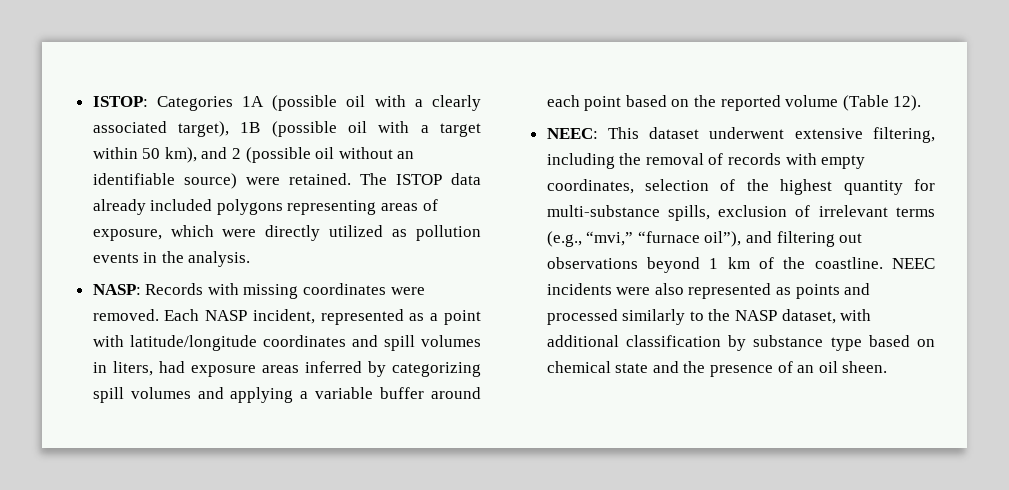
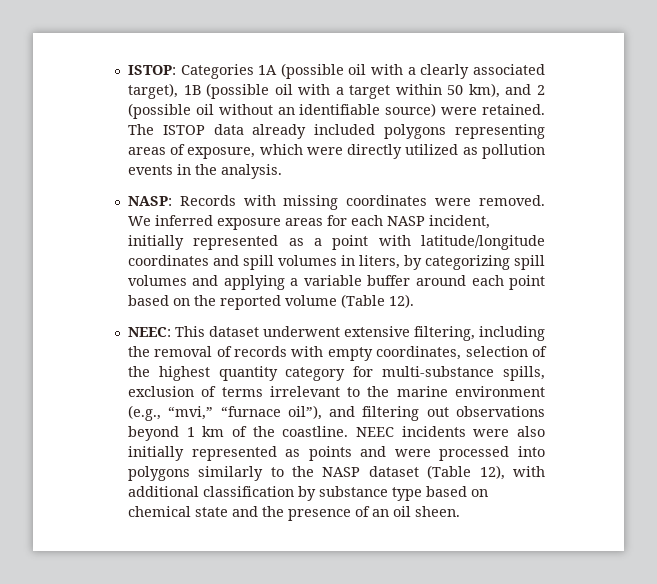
[164,309,200,321] Each -> [127,215,383,230] We inferred exposure areas for each
(315, 316) none -> [127,235,184,250] initially
[158,361,362,377] had exposure areas inferred -> (400, 262) none
(903, 187) none -> [285,367,346,381] category
[818,205,935,217] irrelevant terms -> [221,386,545,397] terms irrelevant to the marine environment
(684, 289) none -> [127,446,184,461] initially
[546,309,618,325] processed -> [394,446,545,461] [127,466,190,481] were processed into polygons
[781,309,836,324] dataset, -> [368,465,505,480] dataset (Table 12),

